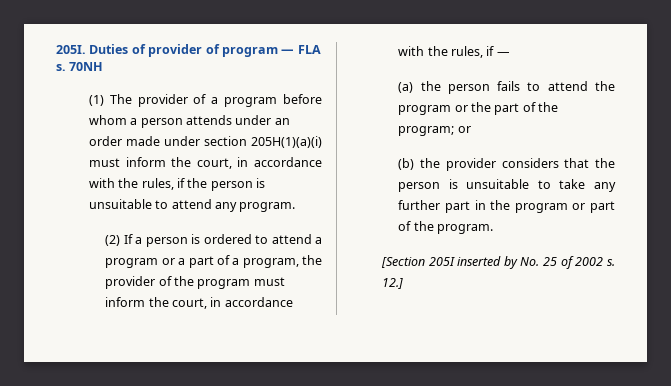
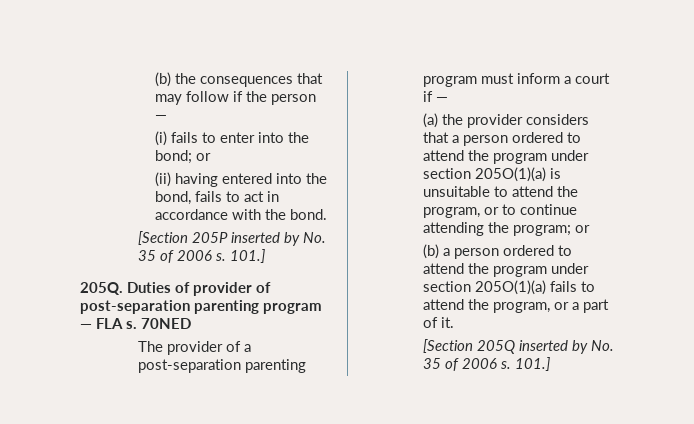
[56,45,86,54] 205I. -> [154,72,323,87] [154,91,316,105] [154,115,167,120] [154,131,309,146] [154,150,211,164] [154,172,327,187] [154,191,279,205] [154,209,327,220] [137,231,326,246] [137,249,265,263] [80,282,123,295] (b) the consequences that may follow if the person — // (i) fails to enter into the bond; or // (ii) having entered into the bond, fails to act in accordance with the bond. // [Section 205P inserted by No. 35 of 2006 s. 101.] // 205Q.
(220, 49) none -> [80,300,259,314] post-separation parenting
[69,62,104,71] [88,95,104,106] 70NH // (1) -> [141,318,191,329] 70NED //
[224,94,322,107] [88,115,290,128] [88,136,322,148] [88,157,322,169] [88,178,266,191] [88,199,296,212] [105,234,322,247] [105,255,322,268] [105,276,285,289] [105,297,293,309] [398,46,510,58] [398,81,615,94] [398,102,559,115] [398,126,471,136] [398,158,615,171] [398,179,616,192] [398,200,615,213] [398,221,494,234] [380,256,615,269] [381,278,403,289] program before whom a person attends under an order made under section 205H(1)(a)(i) must inform the court, in accordance with the rules, if the person is unsuitable to attend any program. // (2) If a person is ordered to attend a program or a part of a program, the provider of the program must inform the court, in accordance with the rules, if — // (a) the person fails to attend the program or the part of the program; or // (b) the provider considers that the person is unsuitable to take any further part in the program or part of the program. // [Section 205I inserted by No. 25 of 2002 s. 12.] -> [137,359,306,373] [422,73,610,87] [422,91,448,102] [422,113,589,128] [422,132,581,146] [422,150,589,164] [422,167,561,182] [422,186,578,197] [422,204,577,218] [422,222,590,236] [422,244,572,259] [422,263,589,277] [422,280,595,295] [422,299,609,313] [422,317,454,328] [422,339,614,354] [422,357,550,371] post-separation parenting program must inform a court if — // (a) the provider considers that a person ordered to attend the program under section 205O(1)(a) is unsuitable to attend the program, or to continue attending the program; or // (b) a person ordered to attend the program under section 205O(1)(a) fails to attend the program, or a part of it. // [Section 205Q inserted by No. 35 of 2006 s. 101.]

